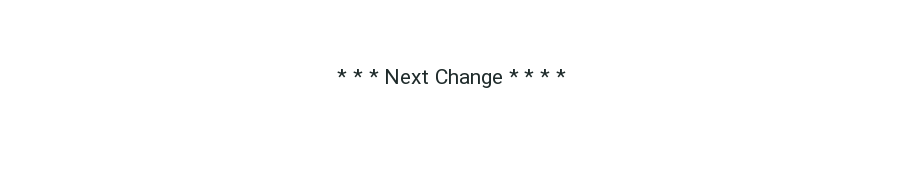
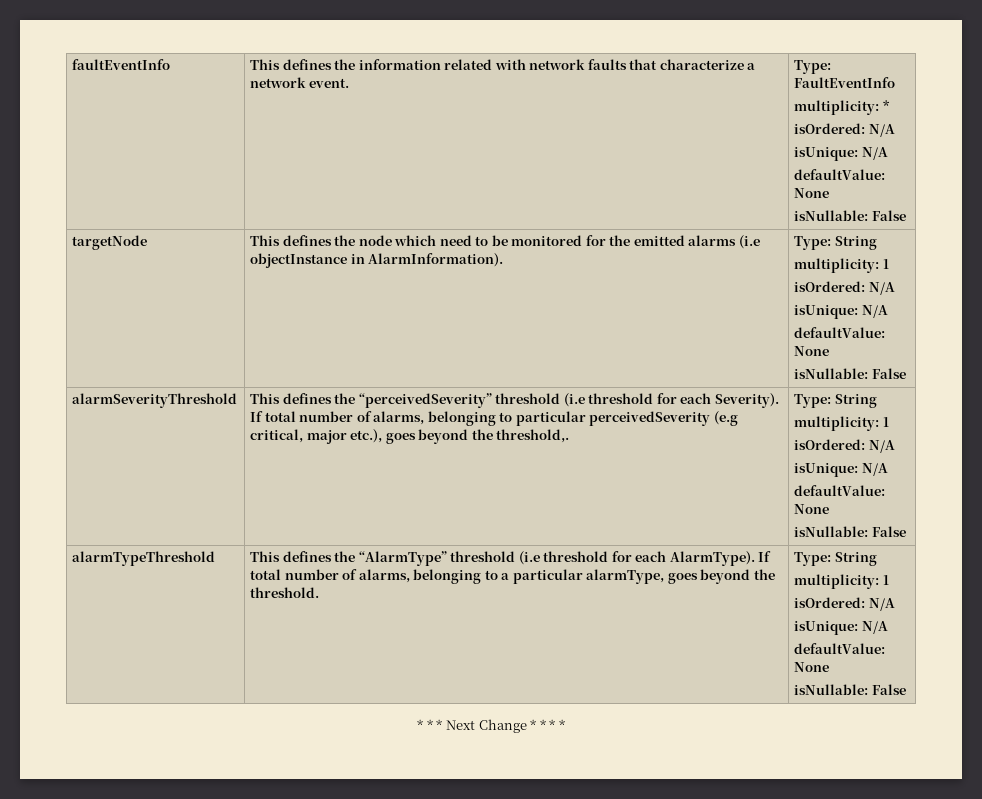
(337, 76) none -> [72,59,171,70] [250,59,756,70] [250,77,349,88] [794,60,832,74] [794,77,896,88] [794,100,890,115] [794,123,895,137] [794,147,888,161] [794,169,886,180] [794,188,830,198] [794,210,906,221] [72,235,148,250] [250,235,760,249] [250,253,504,268] [794,236,877,250] [794,258,889,273] [794,281,895,295] [794,305,888,319] [794,327,886,338] [794,346,830,356] [794,368,906,379] [72,393,238,408] [250,393,779,408] [250,411,738,426] [250,429,570,444] [794,394,877,408] [794,416,889,431] [794,439,895,453] [794,463,888,477] [794,485,886,496] [794,504,830,514] [794,526,906,537] [72,551,216,566] [250,551,772,566] [250,569,775,584] [250,587,320,598] [794,552,877,566] [794,574,889,589] [794,597,895,611] [794,621,888,635] [794,643,886,654] [794,662,830,672] [794,684,906,695] faultEventInfo | This defines the information related with network faults that characterize a network event. | Type: FaultEventInfo // multiplicity: * // isOrdered: N/A // isUnique: N/A // defaultValue: None // isNullable: False // targetNode | This defines the node which need to be monitored for the emitted alarms (i.e objectInstance in AlarmInformation). | Type: String // multiplicity: 1 // isOrdered: N/A // isUnique: N/A // defaultValue: None // isNullable: False // alarmSeverityThreshold | This defines the “perceivedSeverity” threshold (i.e threshold for each Severity). If total number of alarms, belonging to particular perceivedSeverity (e.g critical, major etc.), goes beyond the threshold,. | Type: String // multiplicity: 1 // isOrdered: N/A // isUnique: N/A // defaultValue: None // isNullable: False // alarmTypeThreshold | This defines the “AlarmType” threshold (i.e threshold for each AlarmType). If total number of alarms, belonging to a particular alarmType, goes beyond the threshold. | Type: String // multiplicity: 1 // isOrdered: N/A // isUnique: N/A // defaultValue: None // isNullable: False //

